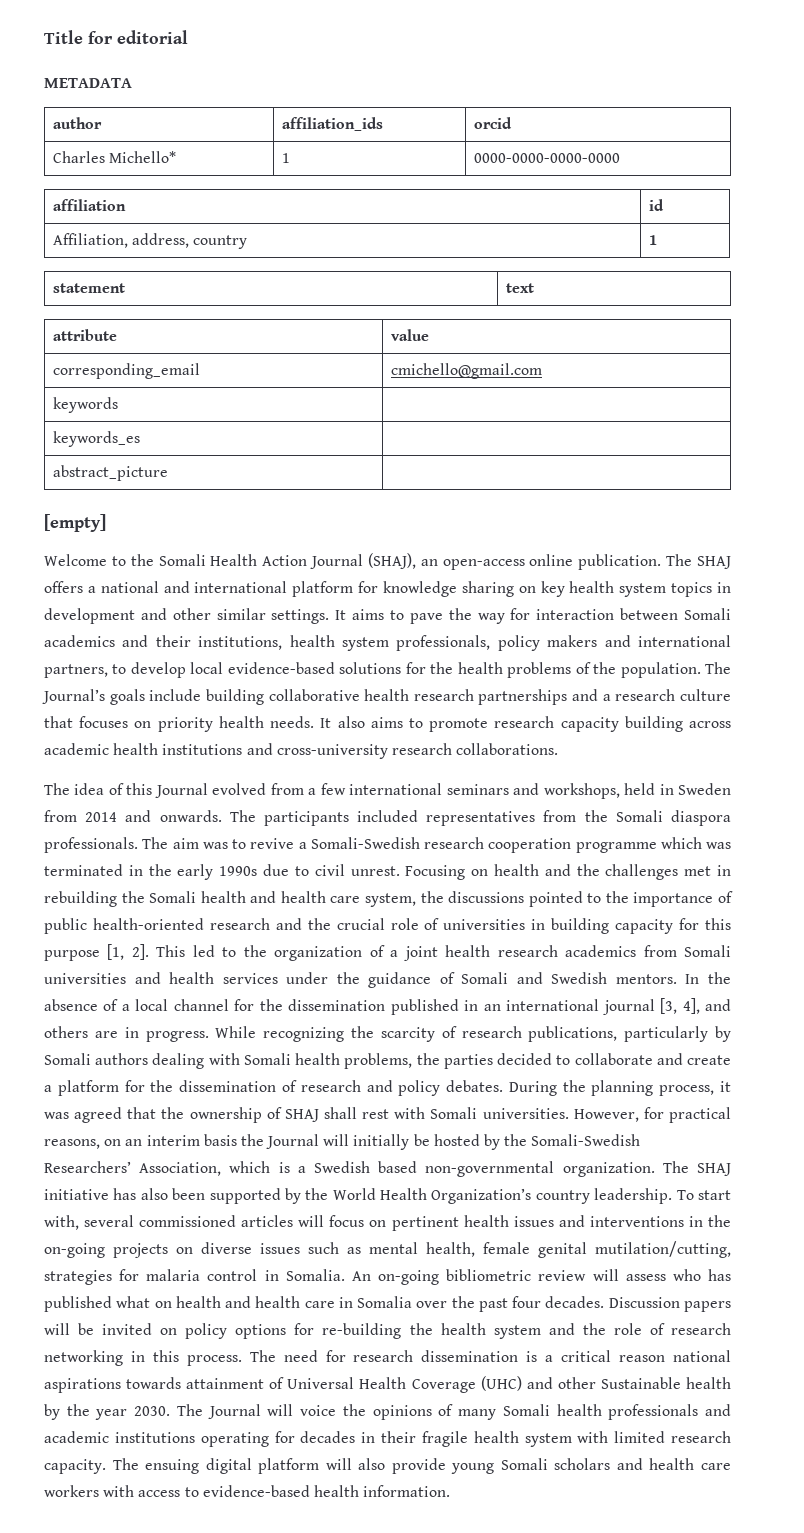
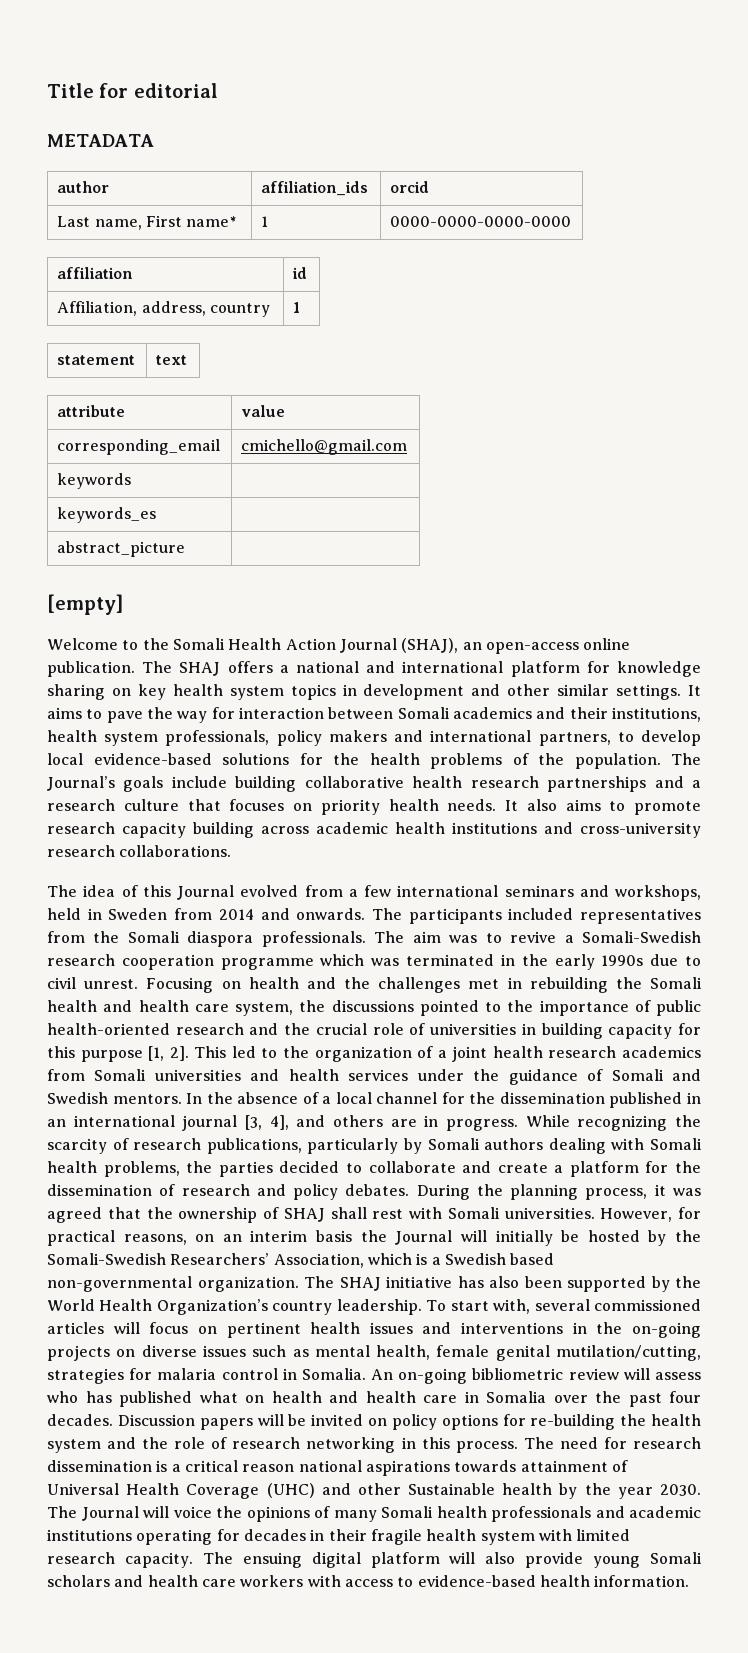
[52,151,176,163] Charles Michello* -> [57,215,237,230] Last name, First name*

